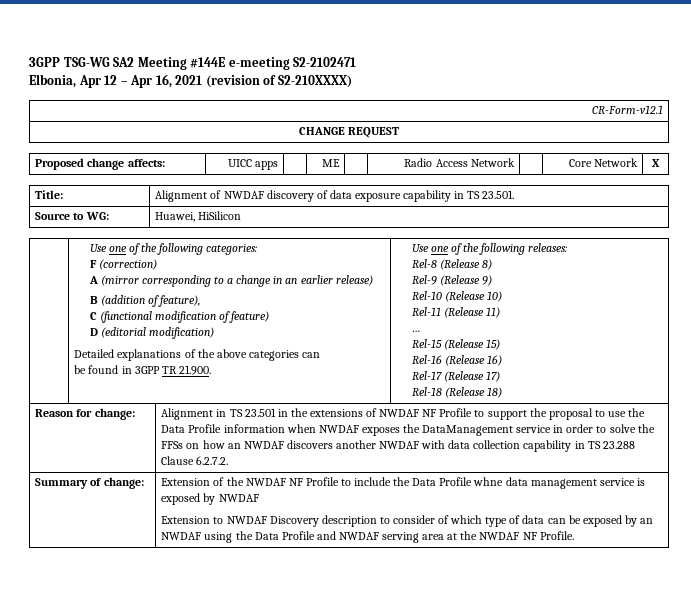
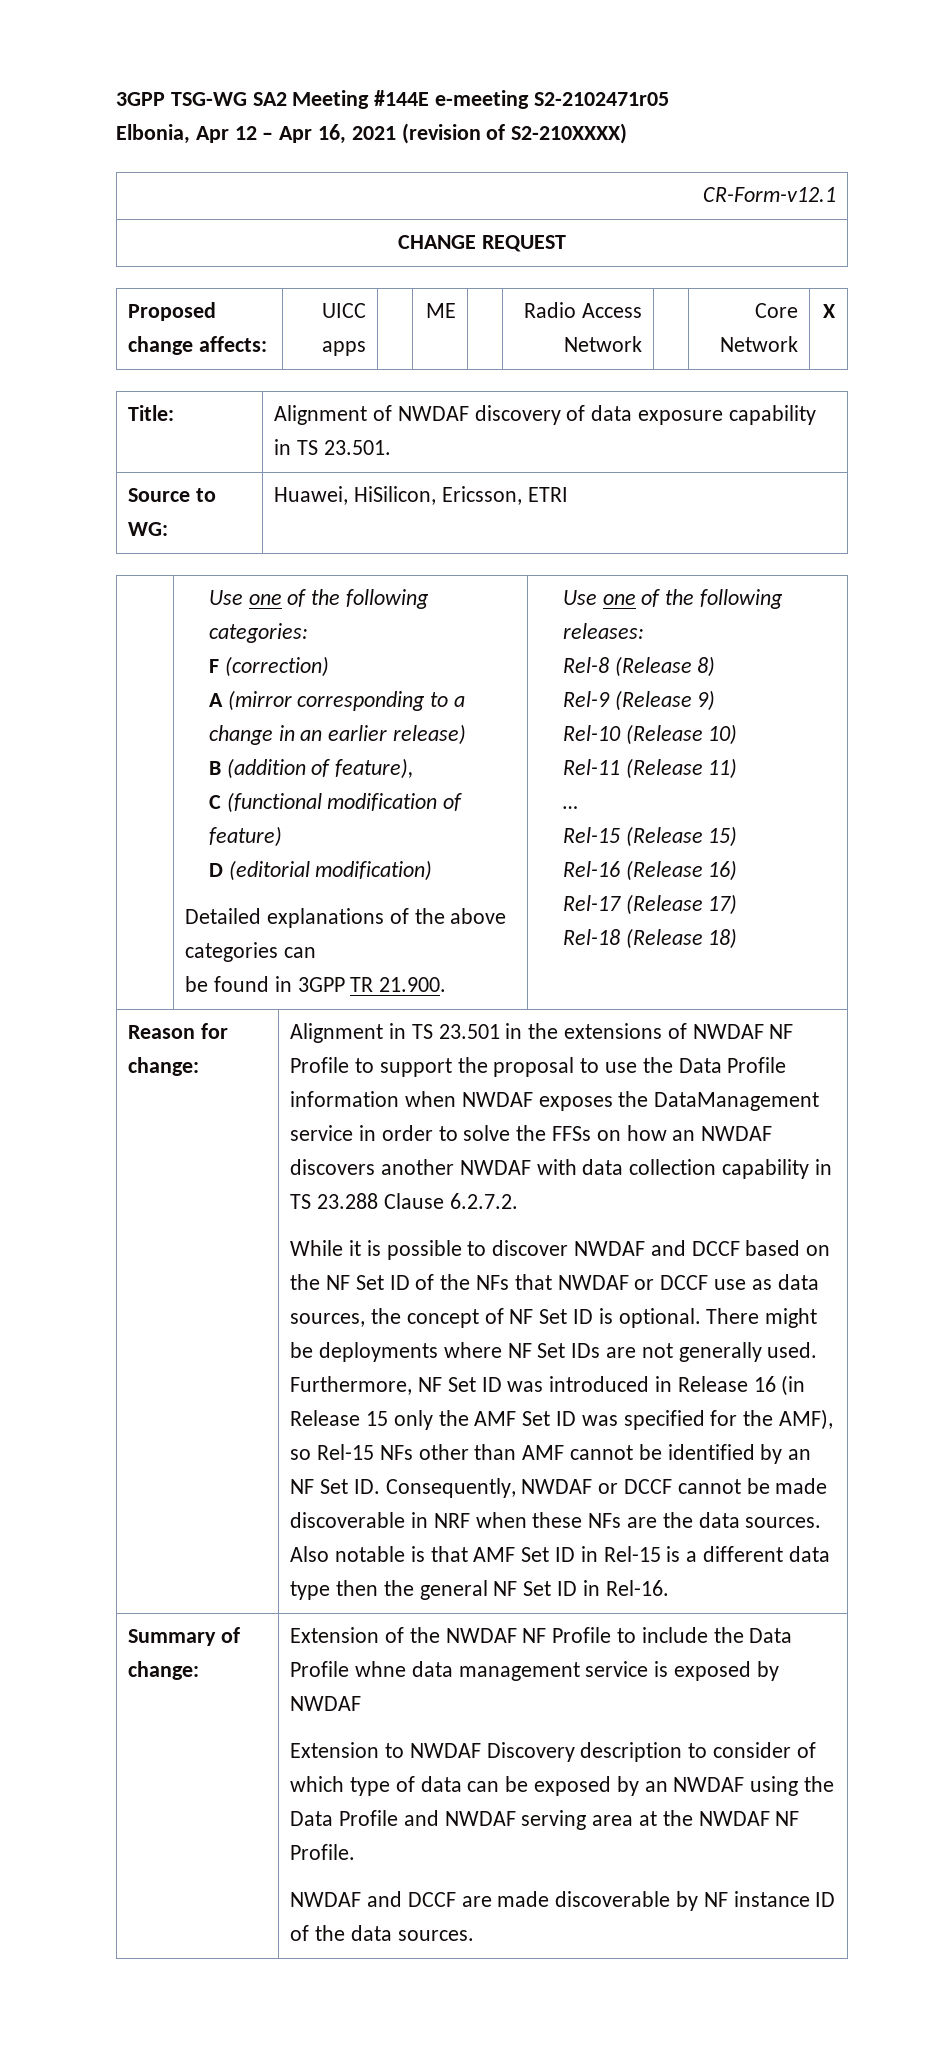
[293,57,357,67] S2-2102471 -> [533,92,669,106] S2-2102471r05
[198,211,242,220] HiSilicon -> [353,486,568,505] HiSilicon, Ericsson, ETRI
(229, 460) none -> [290,1240,831,1260] [290,1274,819,1290] [290,1308,818,1328] [290,1342,818,1362] [290,1375,806,1396] [290,1409,833,1430] [290,1444,812,1464] [290,1478,828,1498] [290,1512,822,1528] [290,1546,830,1562] [290,1580,669,1600] // While it is possible to discover NWDAF and DCCF based on the NF Set ID of the NFs that NWDAF or DCCF use as data sources, the concept of NF Set ID is optional. There might be deployments where NF Set IDs are not generally used. Furthermore, NF Set ID was introduced in Release 16 (in Release 15 only the AMF Set ID was specified for the AMF), so Rel-15 NFs other than AMF cannot be identified by an NF Set ID. Consequently, NWDAF or DCCF cannot be made discoverable in NRF when these NFs are the data sources. Also notable is that AMF Set ID in Rel-15 is a different data type then the general NF Set ID in Rel-16.
(574, 535) none -> [290,1891,836,1911] [290,1925,474,1941] // NWDAF and DCCF are made discoverable by NF instance ID of the data sources.

